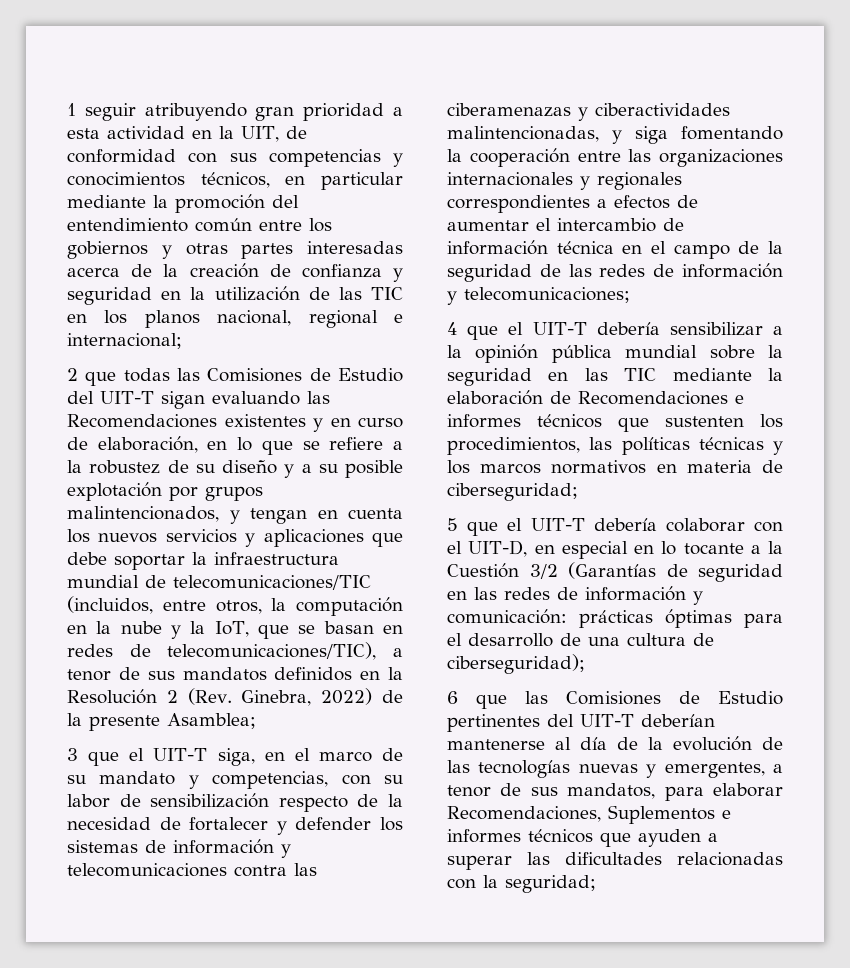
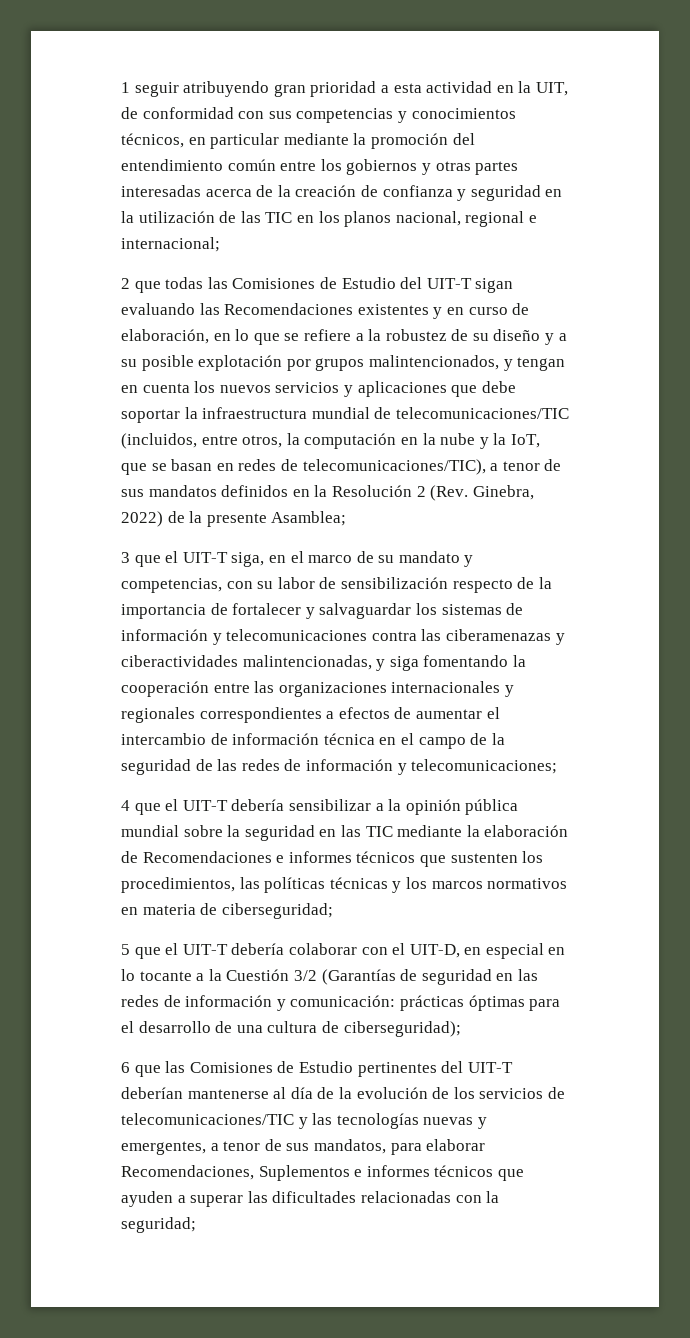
[67,817,151,830] necesidad -> [121,604,206,619] importancia
[295,817,372,830] defender -> [319,603,412,619] salvaguardar
(783, 743) none -> [453,1087,565,1099] [121,1113,308,1129] los servicios de telecomunicaciones/TIC y

